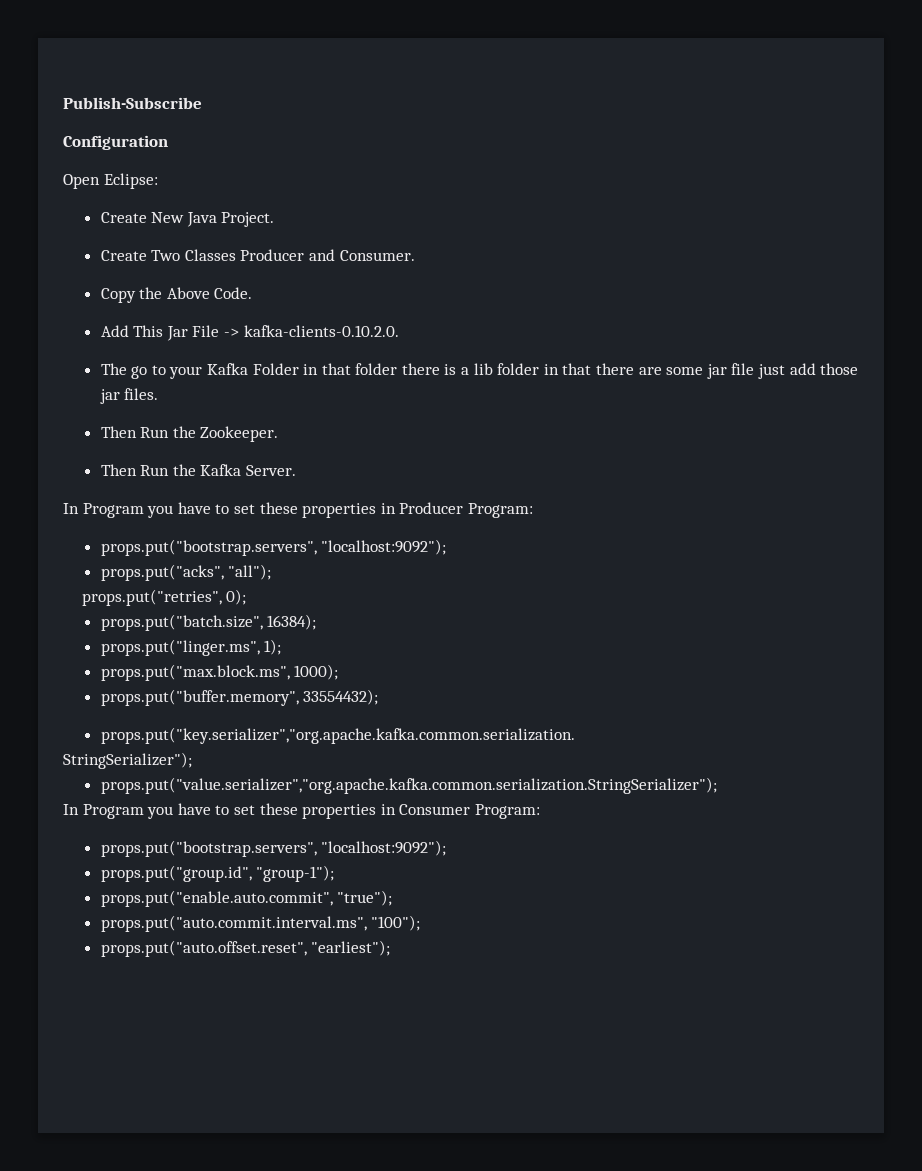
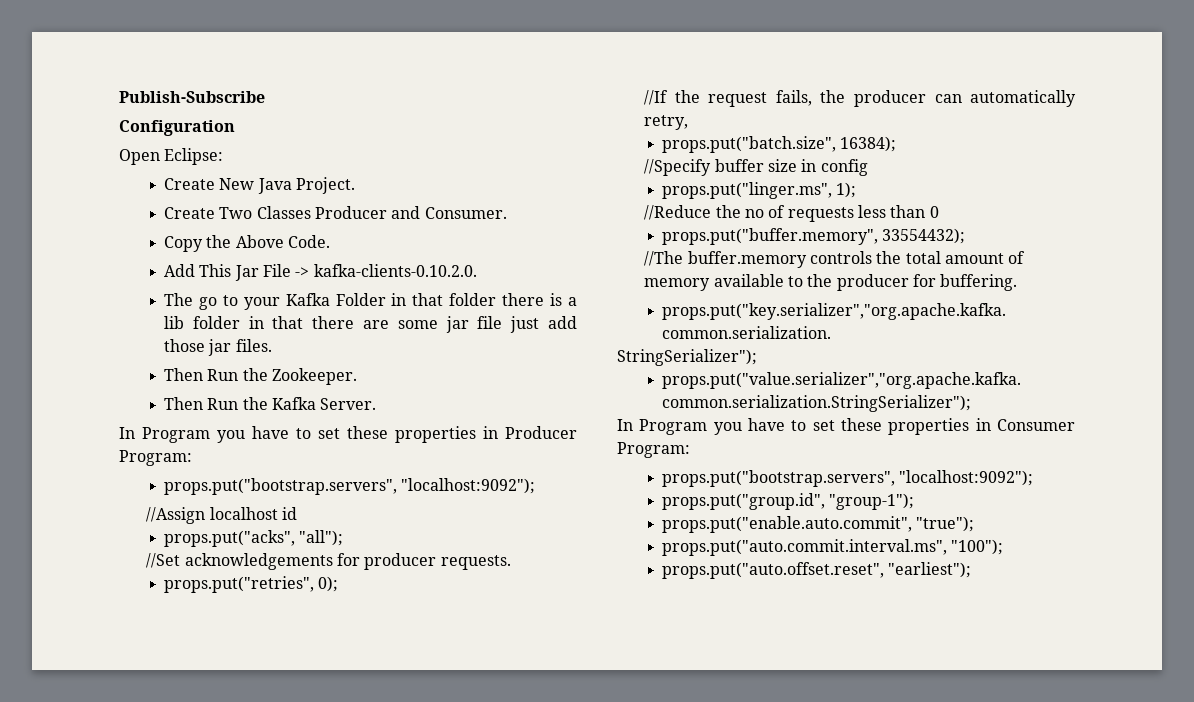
(447, 547) none -> [146,507,298,524] // //Assign localhost id
[81,589,247,606] [100,614,317,631] [100,639,282,656] [100,664,339,681] [100,689,379,706] props.put("retries", 0); // props.put("batch.size", 16384); // props.put("linger.ms", 1); // props.put("max.block.ms", 1000); // props.put("buffer.memory", 33554432); -> [146,553,511,570] [164,576,339,593] [644,90,1076,107] [644,115,689,130] [662,136,897,153] [644,159,868,176] [662,182,857,199] [644,205,939,222] [662,228,966,245] [644,251,1026,268] [644,274,1018,291] //Set acknowledgements for producer requests. // props.put("retries", 0); // //If the request fails, the producer can automatically retry, // props.put("batch.size", 16384); // //Specify buffer size in config // props.put("linger.ms", 1); // //Reduce the no of requests less than 0 // props.put("buffer.memory", 33554432); // //The buffer.memory controls the total amount of memory available to the producer for buffering.

